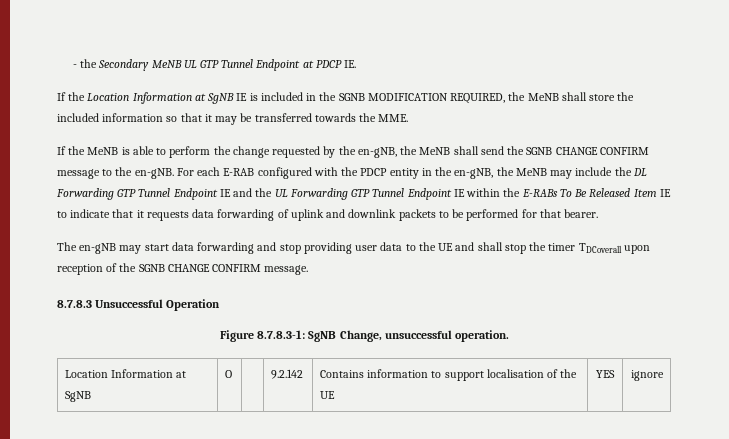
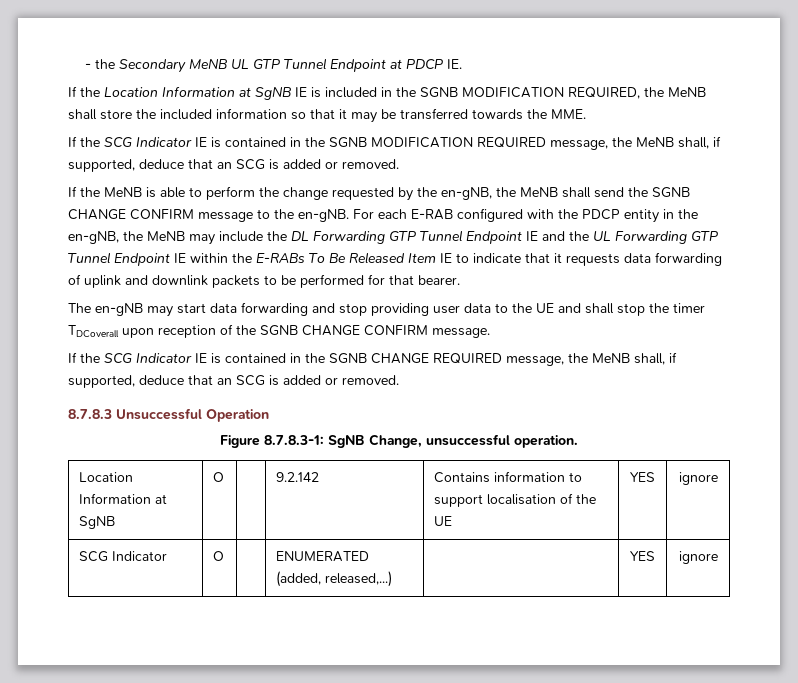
(409, 118) none -> [68,136,721,150] [68,159,399,172] // If the SCG Indicator IE is contained in the SGNB MODIFICATION REQUIRED message, the MeNB shall, if supported, deduce that an SCG is added or removed.
(309, 270) none -> [68,352,677,366] [68,375,399,388] // If the SCG Indicator IE is contained in the SGNB CHANGE REQUIRED message, the MeNB shall, if supported, deduce that an SCG is added or removed.
(664, 375) none -> [79,551,168,562] [213,551,225,561] [276,551,370,562] [276,571,393,587] [630,551,655,561] [678,551,718,564] // SCG Indicator | O | | ENUMERATED (added, released,...) | | YES | ignore

